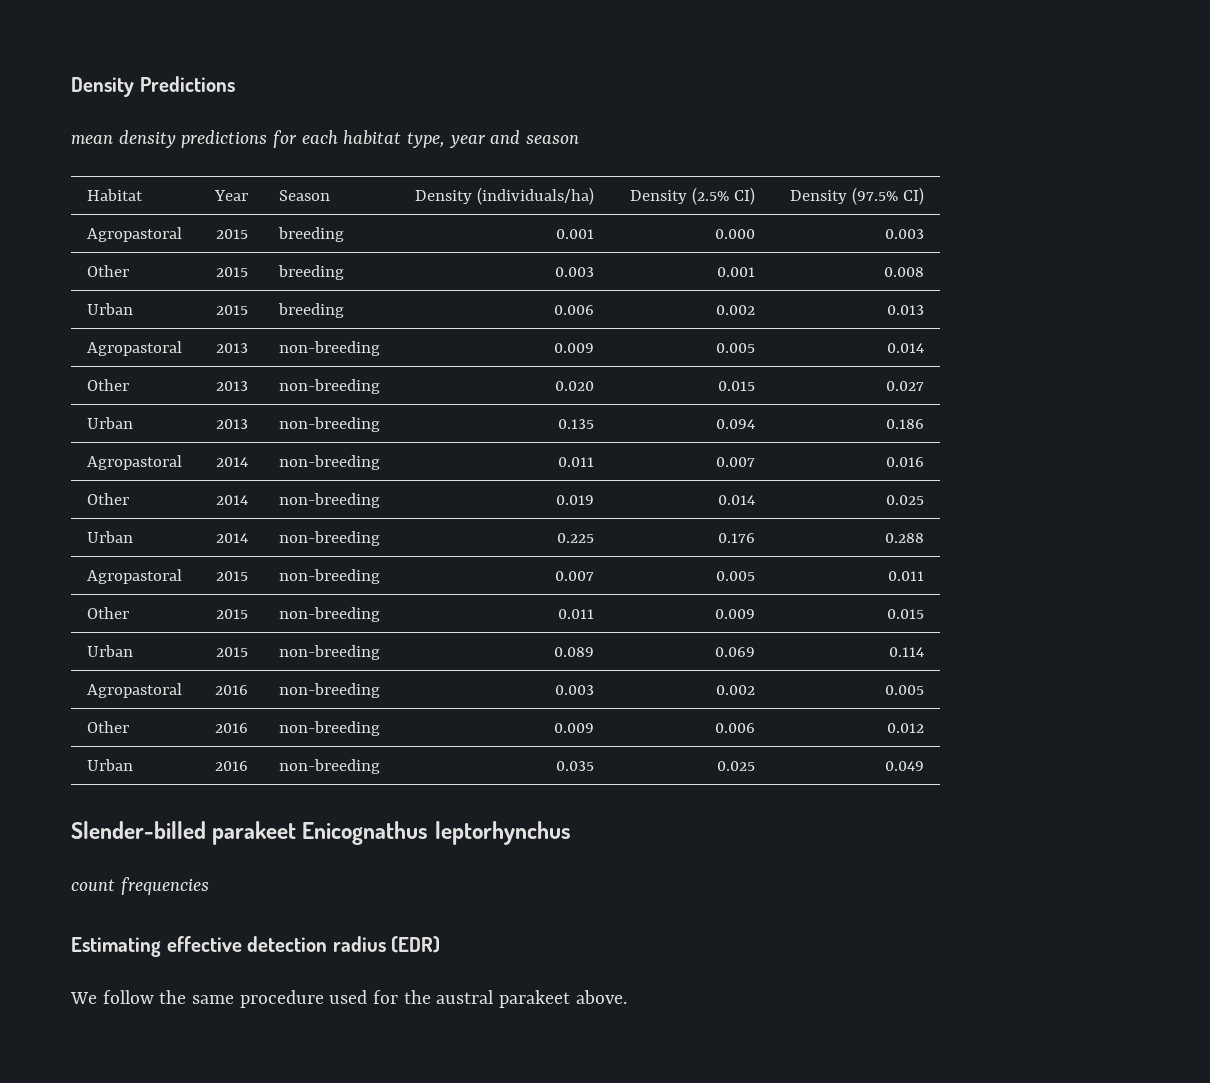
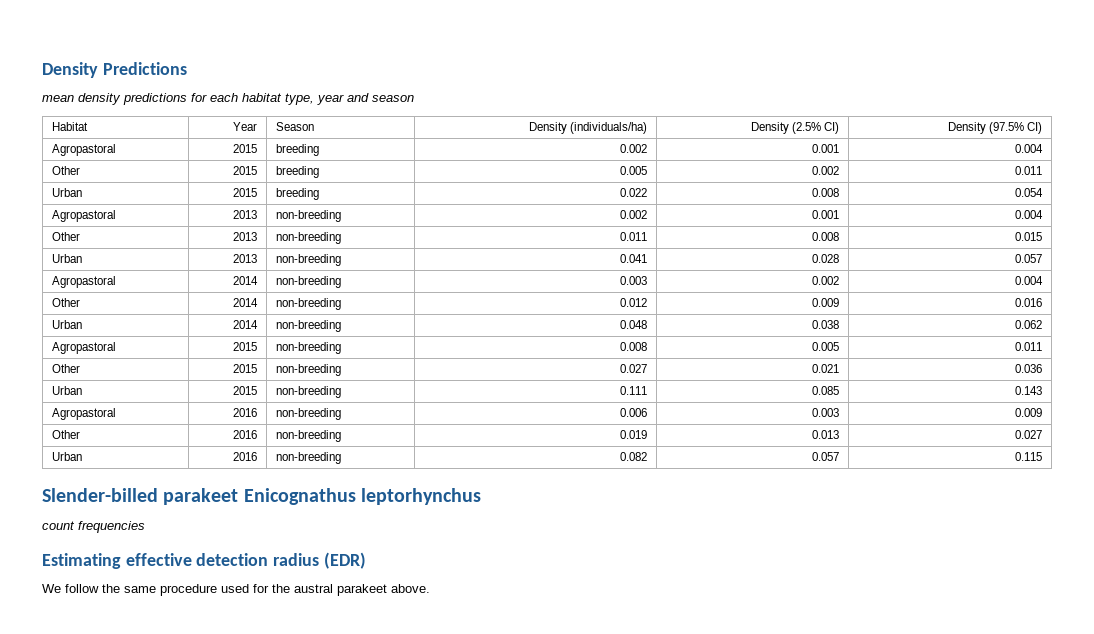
[556,229,595,239] [715,229,756,239] [885,229,925,239] | 0.001 | 0.000 | 0.003 -> [620,144,648,153] [812,144,840,153] [1015,144,1044,153] | 0.002 | 0.001 | 0.004
[555,267,595,277] [717,267,756,277] [884,267,925,277] 0.003 | 0.001 | 0.008 -> [620,166,648,175] [812,166,840,175] [1015,166,1043,175] 0.005 | 0.002 | 0.011
[554,305,595,315] [716,305,756,315] [887,305,925,315] 0.006 | 0.002 | 0.013 -> [620,188,648,197] [812,188,840,197] [1015,188,1044,197] 0.022 | 0.008 | 0.054
[554,343,595,353] [716,343,756,353] [887,343,925,353] 0.009 | 0.005 | 0.014 -> [620,210,648,219] [812,210,840,219] [1015,210,1044,219] 0.002 | 0.001 | 0.004
[555,381,595,391] [718,381,756,391] [886,381,925,391] 0.020 | 0.015 | 0.027 -> [620,232,648,241] [812,232,840,241] [1015,232,1043,241] 0.011 | 0.008 | 0.015
[558,419,595,429] [716,419,756,429] [886,419,925,429] 0.135 | 0.094 | 0.186 -> [620,254,648,263] [812,254,840,263] [1015,254,1043,263] 0.041 | 0.028 | 0.057
[558,457,595,467] [716,457,756,467] [886,457,925,467] 0.011 | 0.007 | 0.016 -> [620,276,648,285] [812,276,840,285] [1015,276,1044,285] 0.003 | 0.002 | 0.004
[556,495,595,505] [718,495,756,505] [886,495,925,505] 0.019 | 0.014 | 0.025 -> [620,298,648,307] [812,298,840,307] [1015,298,1043,307] 0.012 | 0.009 | 0.016
[557,533,595,543] [718,533,756,543] [885,533,925,543] 0.225 | 0.176 | 0.288 -> [620,320,648,329] [812,320,840,329] [1015,320,1043,329] 0.048 | 0.038 | 0.062
[555,571,595,581] 0.007 -> [620,342,648,351] 0.008
[558,609,595,619] [715,609,756,619] [887,609,925,619] 0.011 | 0.009 | 0.015 -> [620,364,648,373] [812,364,840,373] [1015,364,1043,373] 0.027 | 0.021 | 0.036
[554,647,595,657] [715,647,756,657] [889,647,925,657] 0.089 | 0.069 | 0.114 -> [620,386,648,395] [812,386,840,395] [1015,386,1043,395] 0.111 | 0.085 | 0.143
[555,685,595,695] [716,685,756,695] [885,685,925,695] | 0.003 | 0.002 | 0.005 -> [620,408,648,417] [812,408,840,417] [1015,408,1043,417] | 0.006 | 0.003 | 0.009
[554,723,595,733] [715,723,756,733] [887,723,925,733] 0.009 | 0.006 | 0.012 -> [620,430,648,439] [812,430,840,439] [1015,430,1043,439] 0.019 | 0.013 | 0.027
[556,761,595,771] [717,761,756,771] [885,761,925,771] 0.035 | 0.025 | 0.049 -> [620,452,648,461] [812,452,840,461] [1015,452,1043,461] 0.082 | 0.057 | 0.115

